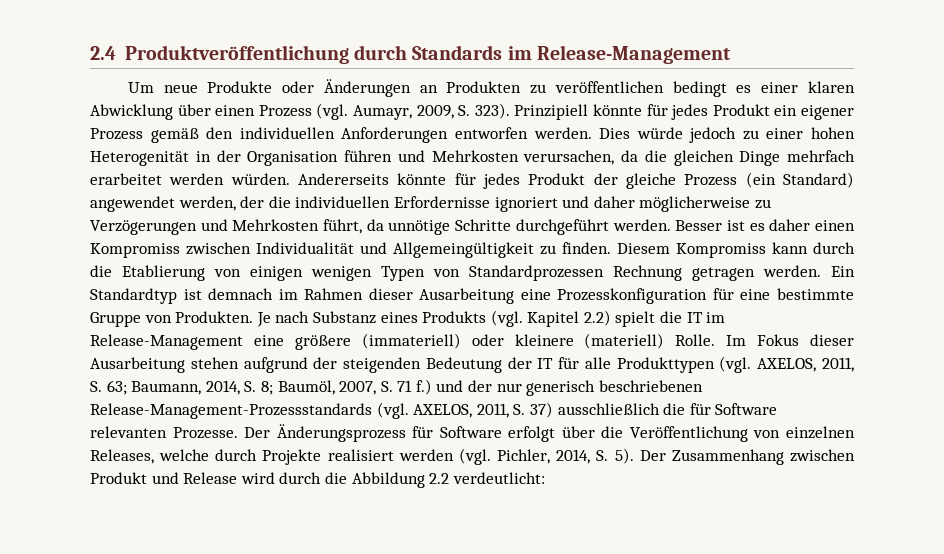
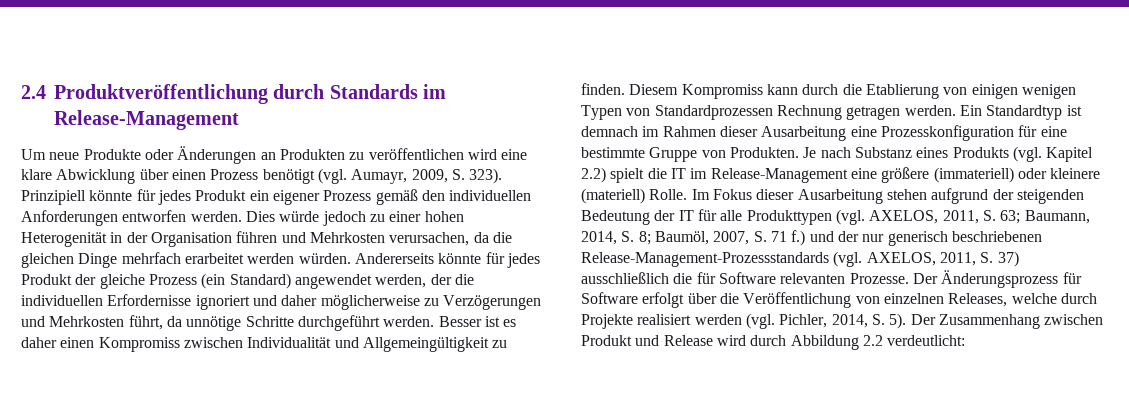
[672,81,855,97] bedingt es einer klaren -> [467,149,528,160] [21,169,52,180] wird eine klare
(312, 111) none -> [262,169,315,184] benötigt
[324,472,347,484] die -> (787, 340) none

